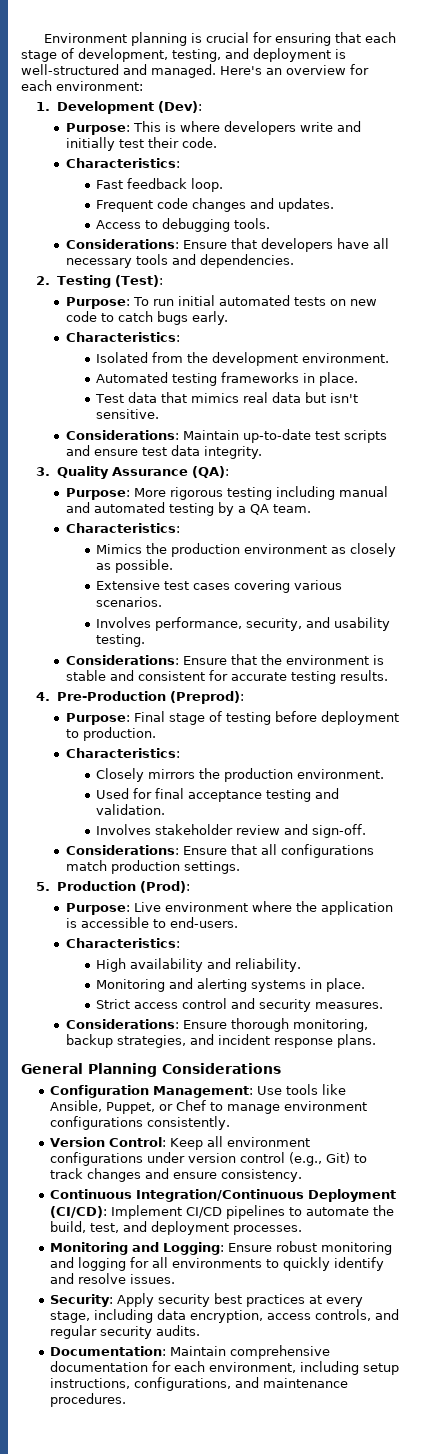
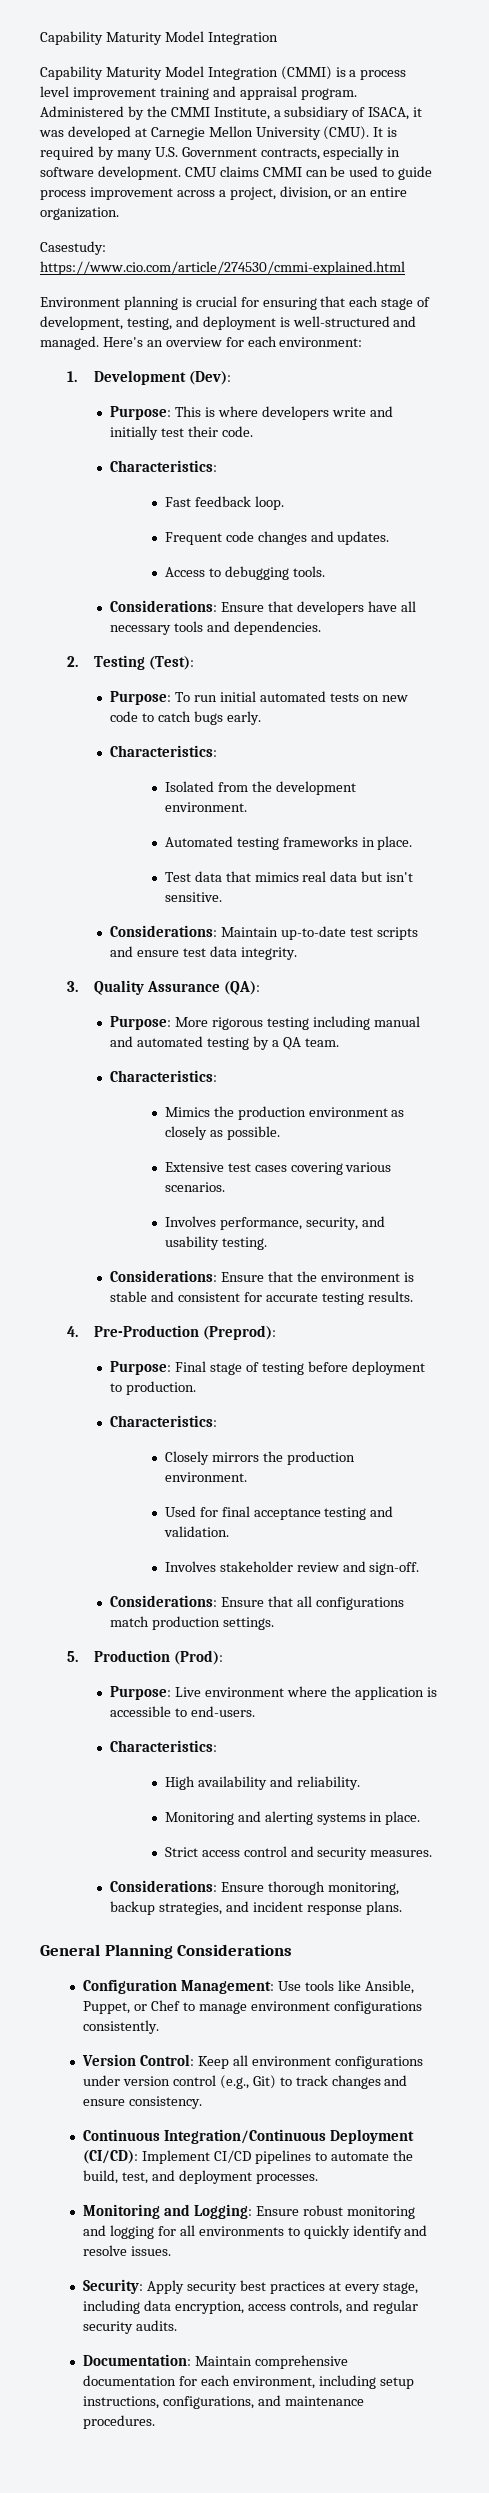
(43, 38) none -> [40,31,278,45] [40,66,407,80] [40,86,357,100] [40,106,423,120] [39,126,398,140] [40,146,401,160] [40,166,433,180] [40,186,408,200] [40,207,119,220] [40,241,106,255] [40,261,405,275] Capability Maturity Model Integration // Capability Maturity Model Integration (CMMI) is a process level improvement training and appraisal program. Administered by the CMMI Institute, a subsidiary of ISACA, it was developed at Carnegie Mellon University (CMU). It is required by many U.S. Government contracts, especially in software development. CMU claims CMMI can be used to guide process improvement across a project, division, or an entire organization. // Casestudy: https://www.cio.com/article/274530/cmmi-explained.html //

